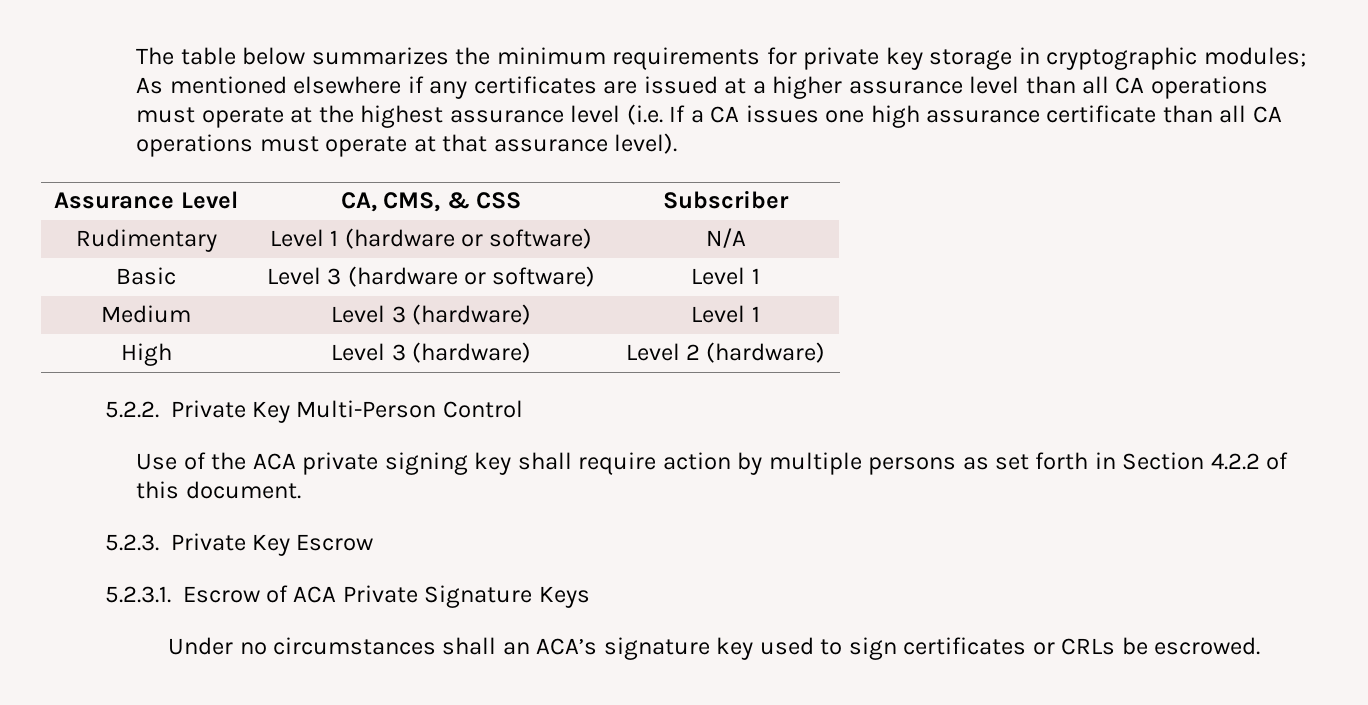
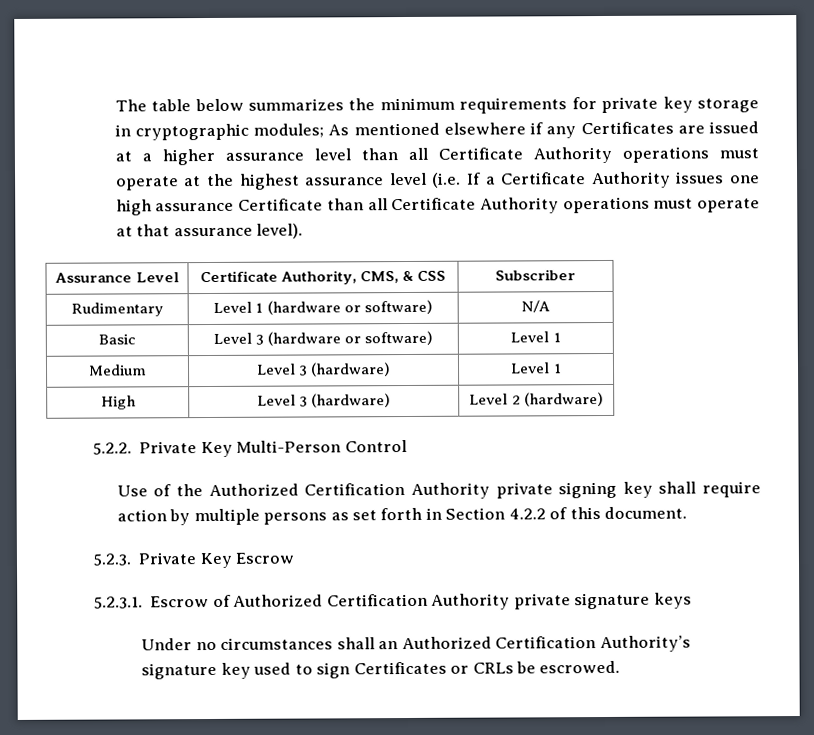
[473,76,597,94] certificates -> [580,121,674,135] Certificates
[1115,77,1145,94] CA -> [437,146,612,164] Certificate Authority
[710,106,740,123] CA -> [501,171,671,189] Certificate Authority
[1046,105,1282,123] certificate than all CA -> [238,197,559,214] Certificate than all Certificate Authority
[340,192,377,212] CA, -> [199,270,357,285] Certificate Authority,
[252,453,296,470] ACA -> [208,482,490,499] Authorized Certification Authority
[293,585,590,608] ACA Private Signature Keys -> [233,592,692,610] Authorized Certification Authority private signature keys
[536,638,598,655] ACA’s -> [401,635,691,653] Authorized Certification Authority’s
[903,637,1027,655] certificates -> [353,661,447,675] Certificates

